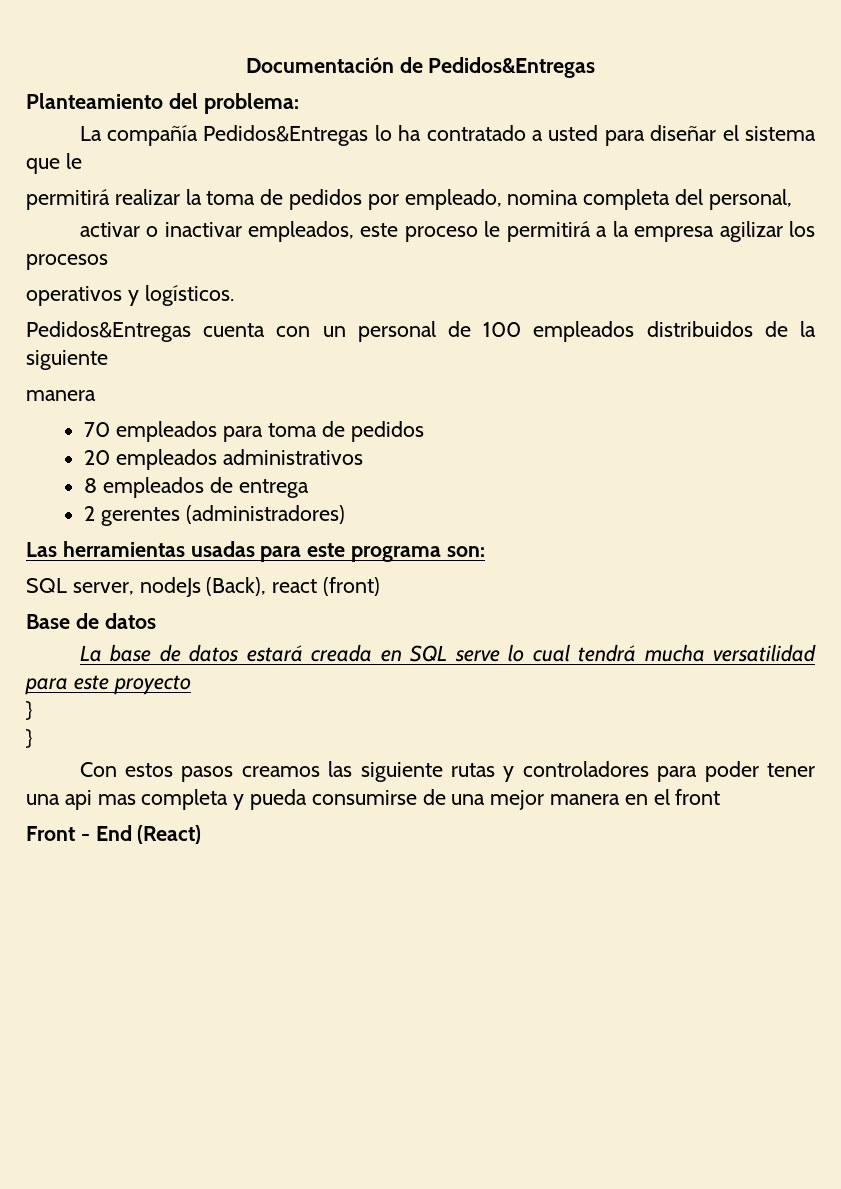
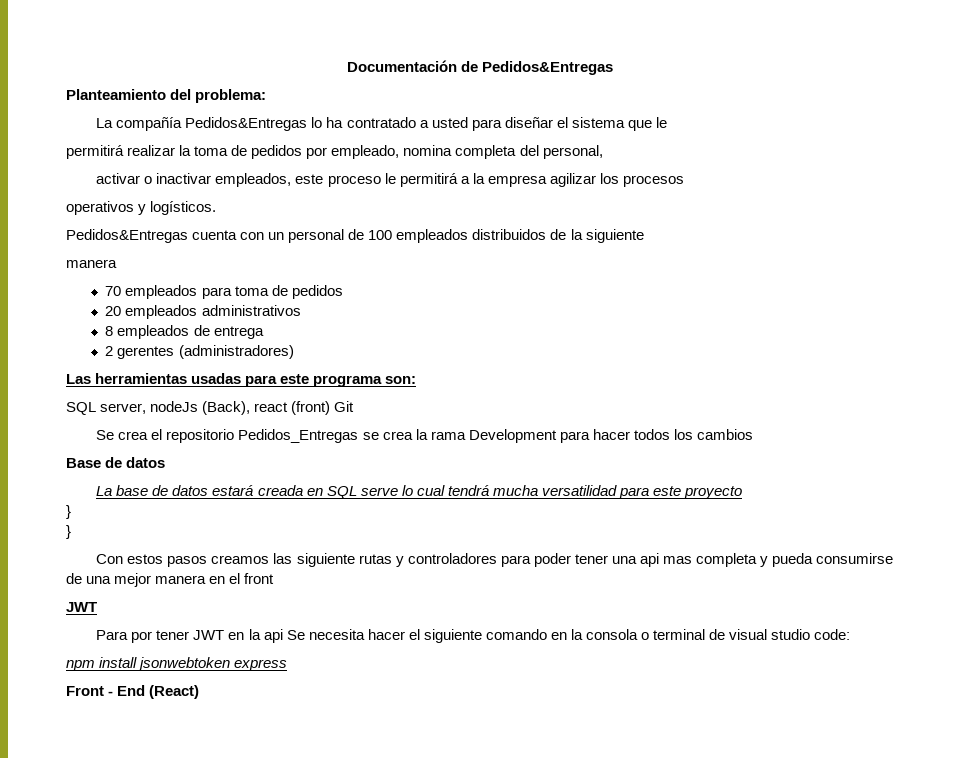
(381, 586) none -> [334,401,355,412] [96,429,753,443] Git // Se crea el repositorio Pedidos_Entregas se crea la rama Development para hacer todos los cambios
(721, 797) none -> [66,602,97,612] [96,629,851,643] [66,657,288,671] // JWT // Para por tener JWT en la api Se necesita hacer el siguiente comando en la consola o terminal de visual studio code: // npm install jsonwebtoken express

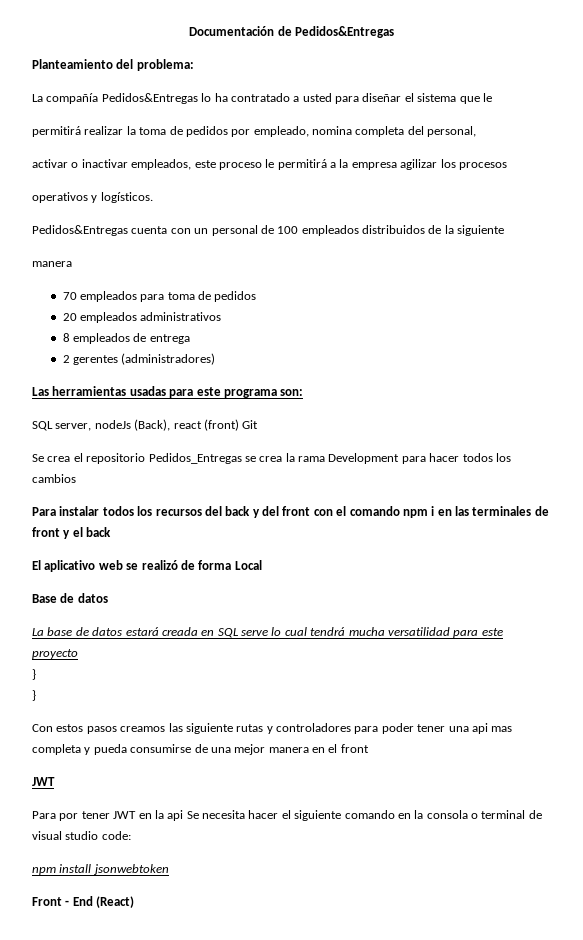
(753, 434) none -> [32,506,549,518] [32,527,112,539] [32,560,262,572] // Para instalar todos los recursos del back y del front con el comando npm i en las terminales de front y el back // El aplicativo web se realizó de forma Local
[234,659,288,671] express -> (169, 869) none

